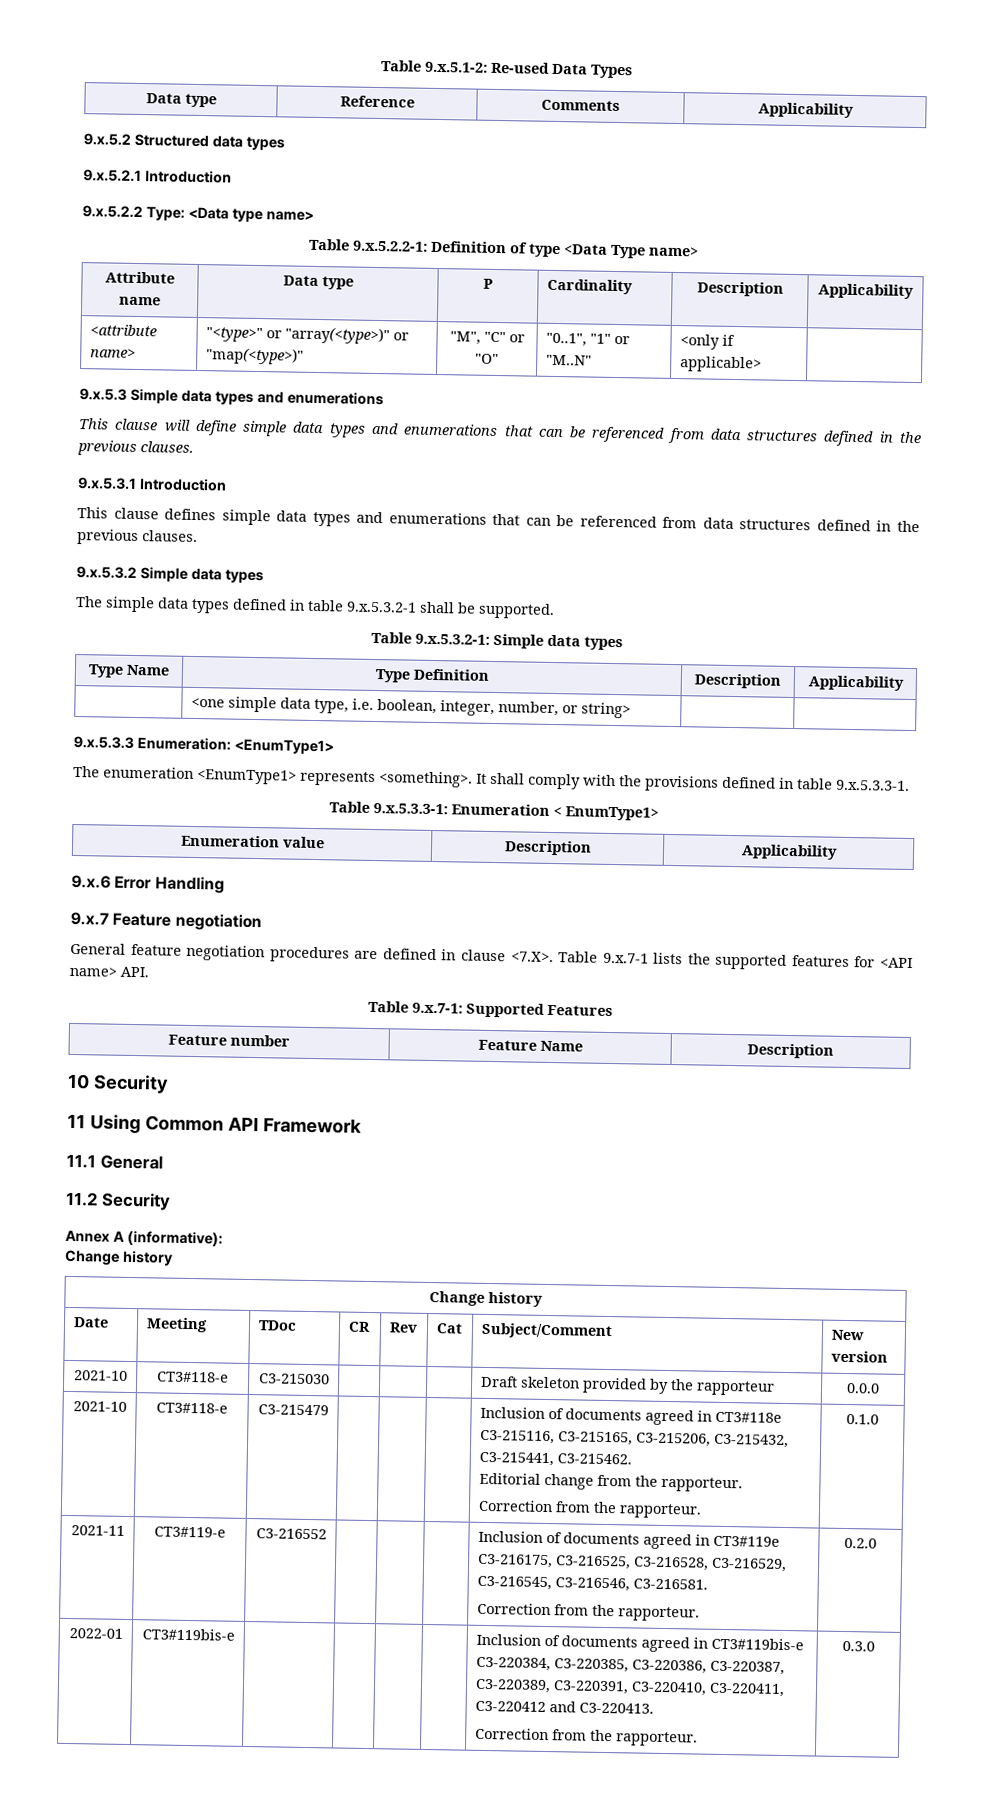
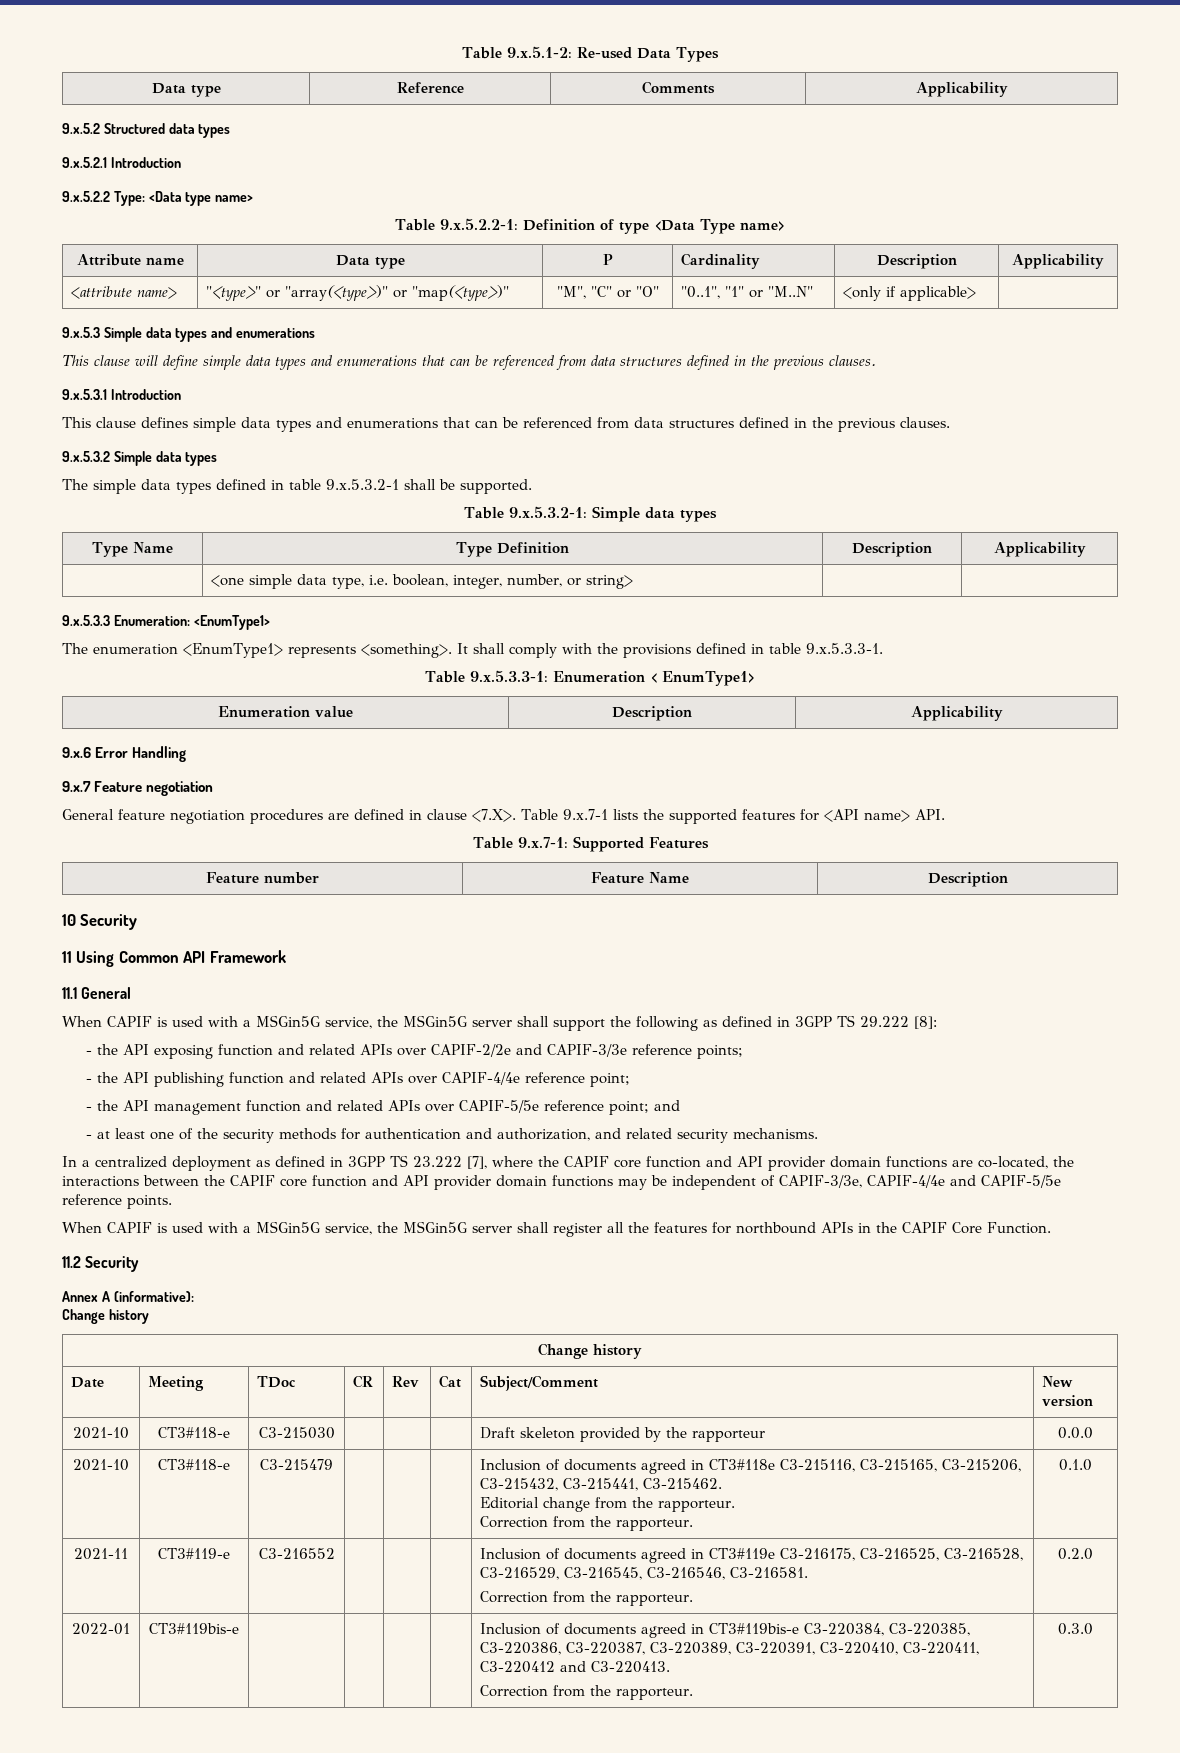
(163, 1162) none -> [62,1015,937,1031] [85,1044,743,1059] [85,1072,630,1087] [85,1100,680,1115] [85,1128,818,1143] [62,1155,1074,1171] [62,1175,1061,1190] [62,1194,172,1209] [62,1221,1051,1237] // When CAPIF is used with a MSGin5G service, the MSGin5G server shall support the following as defined in 3GPP TS 29.222 [8]: // - the API exposing function and related APIs over CAPIF-2/2e and CAPIF-3/3e reference points; // - the API publishing function and related APIs over CAPIF-4/4e reference point; // - the API management function and related APIs over CAPIF-5/5e reference point; and // - at least one of the security methods for authentication and authorization, and related security mechanisms. // In a centralized deployment as defined in 3GPP TS 23.222 [7], where the CAPIF core function and API provider domain functions are co-located, the interactions between the CAPIF core function and API provider domain functions may be independent of CAPIF-3/3e, CAPIF-4/4e and CAPIF-5/5e reference points. // When CAPIF is used with a MSGin5G service, the MSGin5G server shall register all the features for northbound APIs in the CAPIF Core Function.

